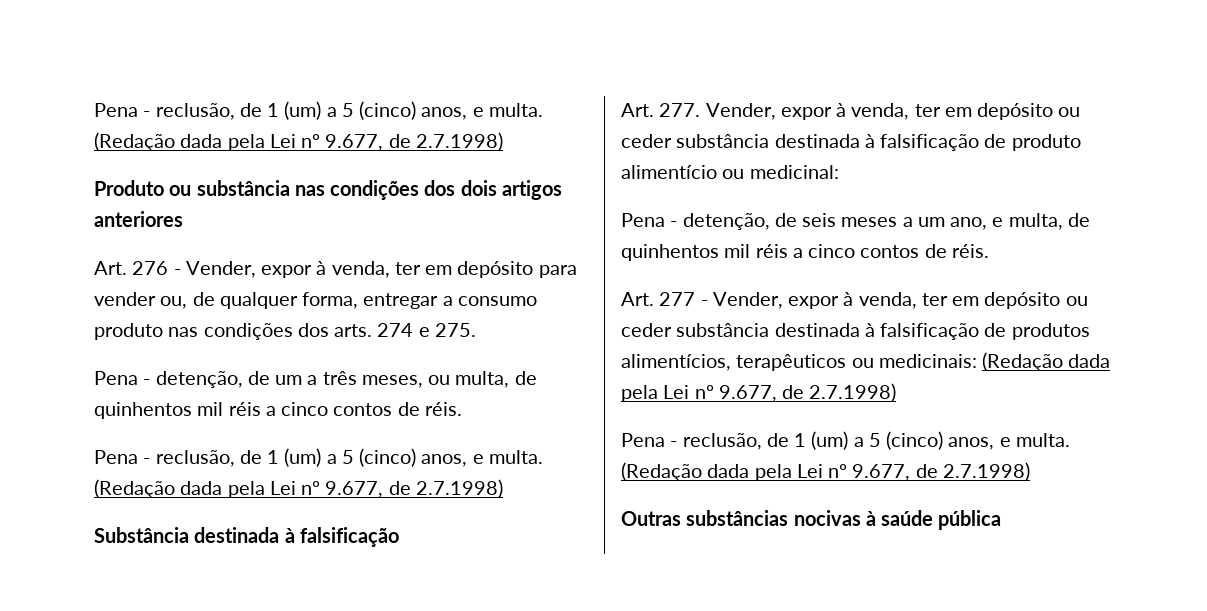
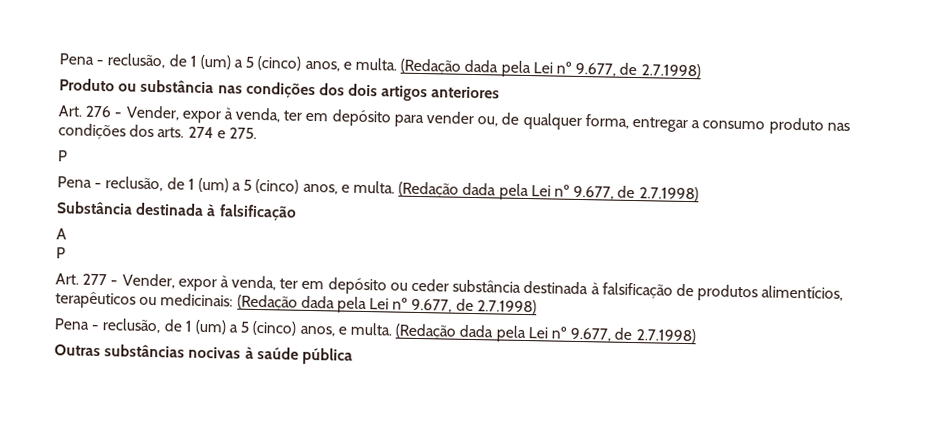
[94,371,537,388] [94,402,462,419] Pena - detenção, de um a três meses, ou multa, de quinhentos mil réis a cinco contos de réis. -> [57,150,68,162] P
[621,103,1081,120] [621,134,1081,151] [621,165,839,179] [621,213,1090,230] [621,244,989,261] Art. 277. Vender, expor à venda, ter em depósito ou ceder substância destinada à falsificação de produto alimentício ou medicinal: // Pena - detenção, de seis meses a um ano, e multa, de quinhentos mil réis a cinco contos de réis. -> [56,228,67,240] [56,247,66,259] A // P

